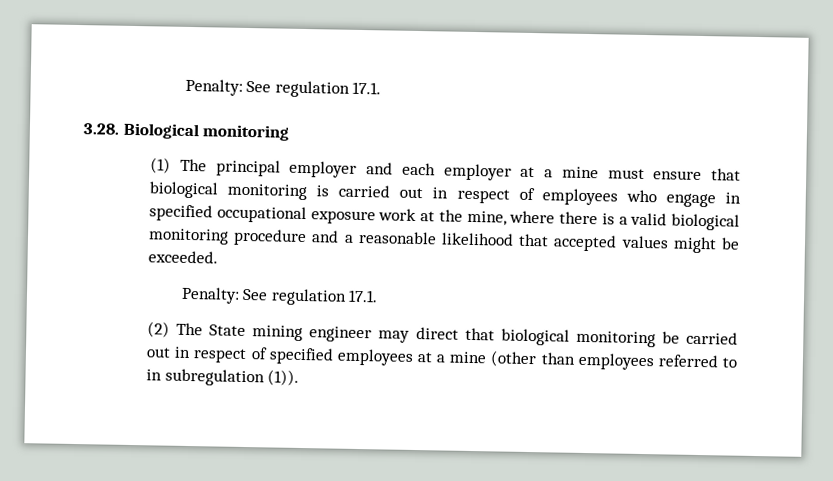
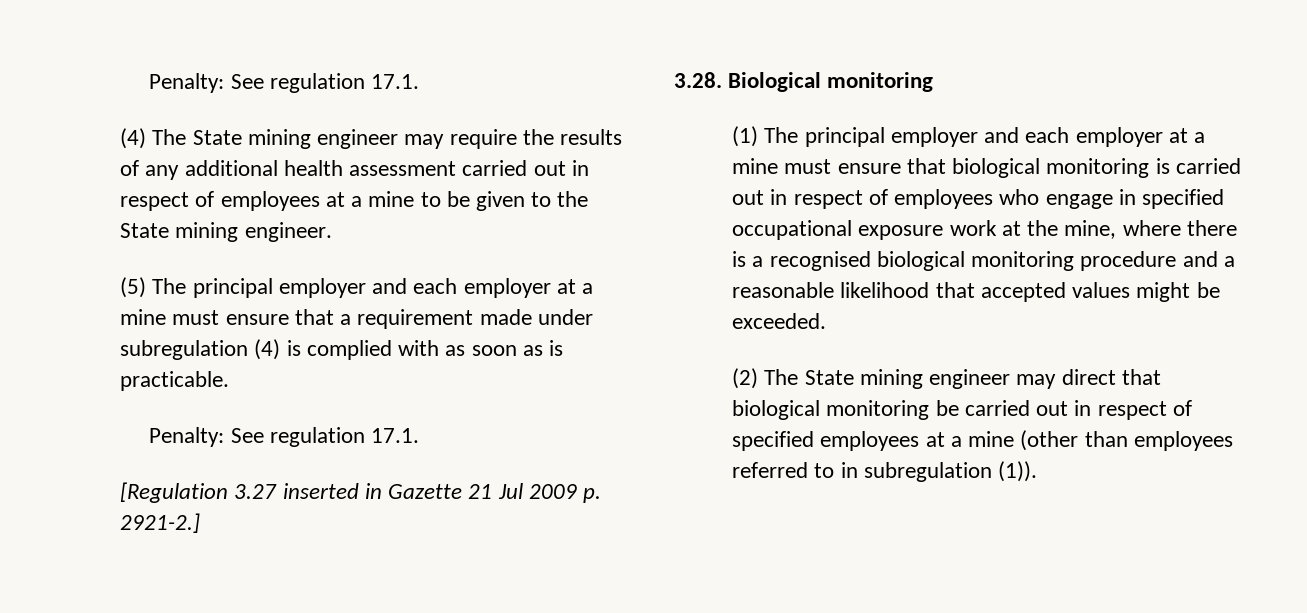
[184,78,382,98] Penalty: See regulation 17.1. -> [149,73,419,93] [120,128,622,149] [120,160,589,180] [120,191,589,211] [120,222,332,242] [120,277,593,298] [120,309,593,329] [120,339,563,360] [120,371,230,391] [149,427,419,447] [120,482,601,503] [120,513,201,533] Penalty: See regulation 17.1. // (4) The State mining engineer may require the results of any additional health assessment carried out in respect of employees at a mine to be given to the State mining engineer. // (5) The principal employer and each employer at a mine must ensure that a requirement made under subregulation (4) is complied with as soon as is practicable. // Penalty: See regulation 17.1. // [Regulation 3.27 inserted in Gazette 21 Jul 2009 p. 2921-2.]
[630,212,668,226] valid -> [769,251,871,271] recognised
[180,286,379,306] // Penalty: See regulation 17.1. -> (827, 321) none

